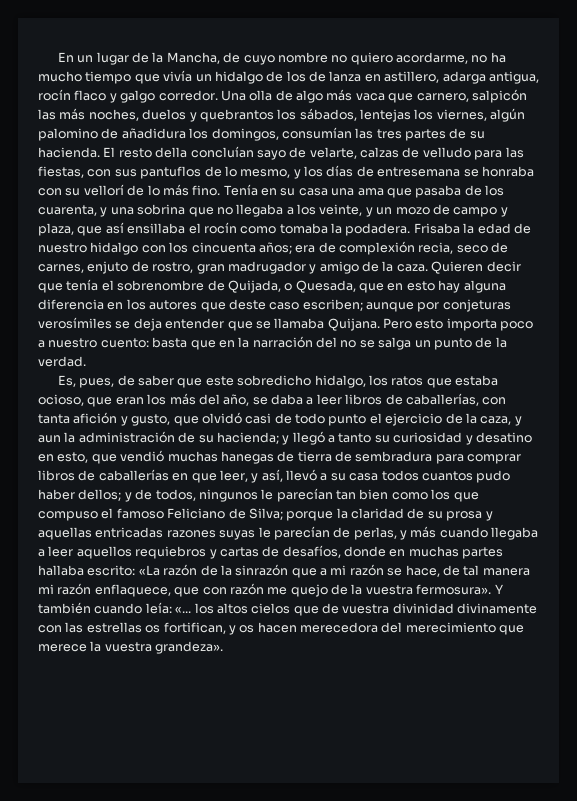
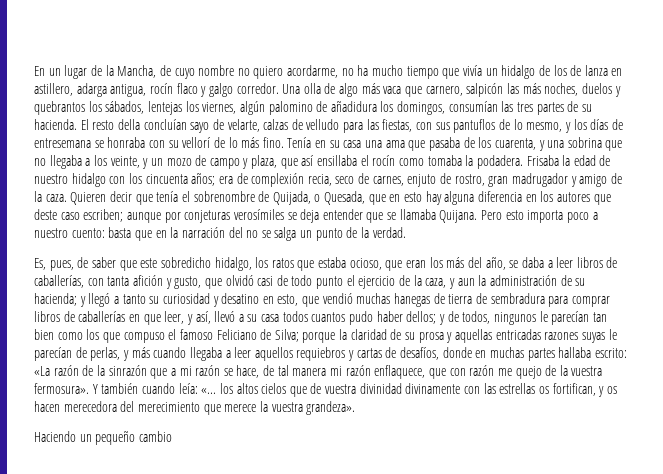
(224, 647) none -> [34,430,172,445] // Haciendo un pequeño cambio

